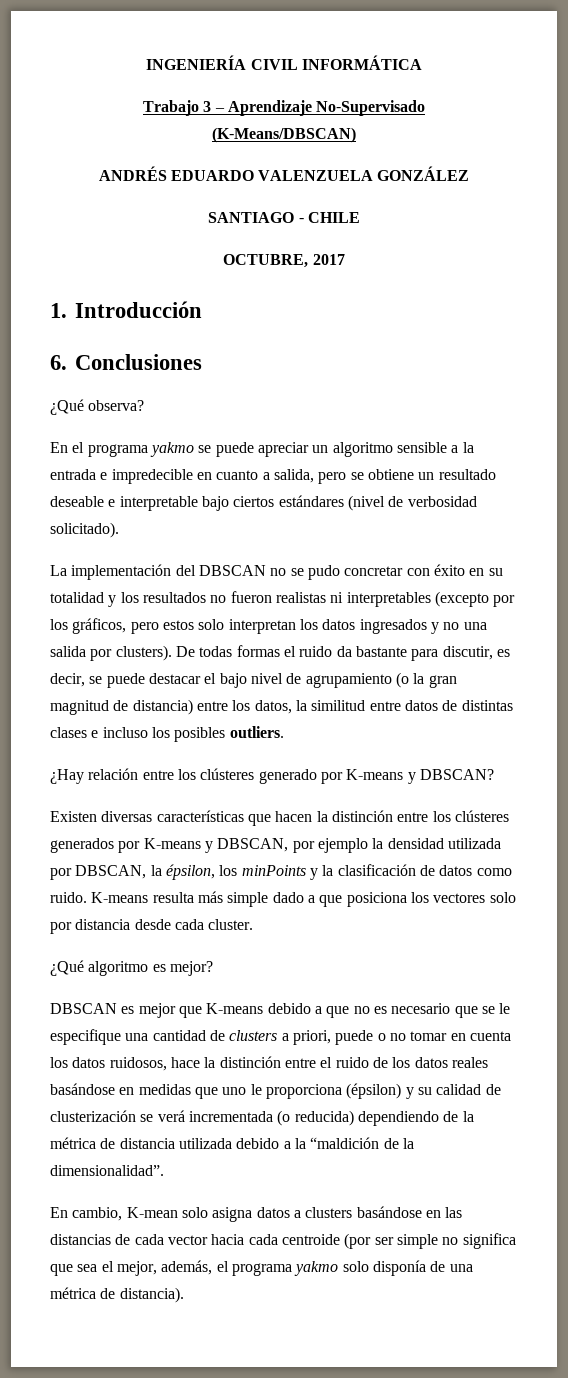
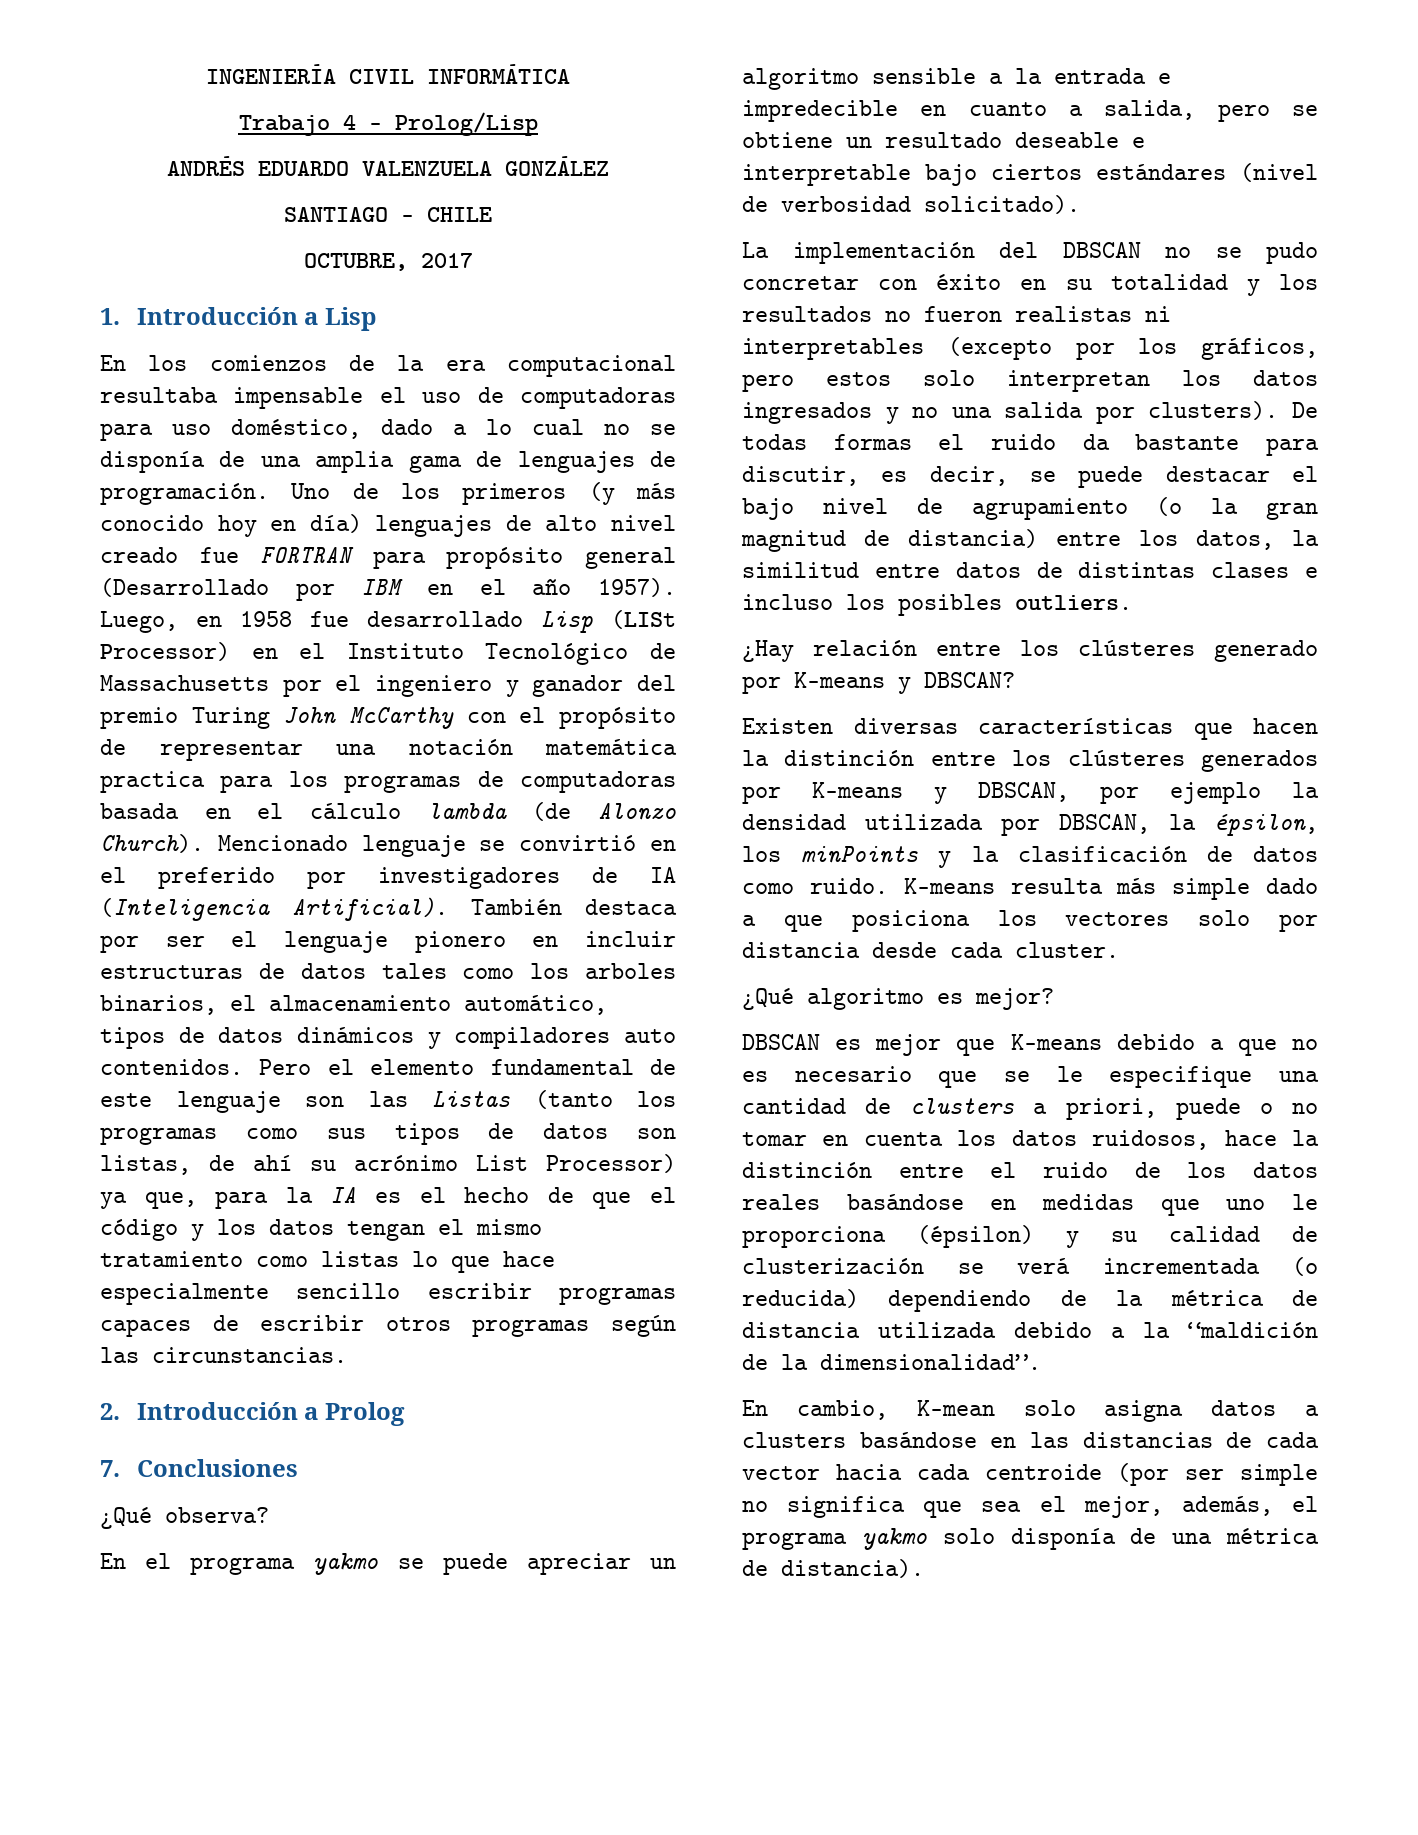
[203,100,426,116] [212,127,356,143] 3 – Aprendizaje No-Supervisado // (K-Means/DBSCAN) -> [342,112,538,136] 4 – Prolog/Lisp
[50,355,67,370] // 6. -> [304,307,376,331] [100,355,676,377] [100,387,676,409] [100,419,676,441] [100,451,677,473] [100,482,676,505] [100,514,676,537] [100,547,676,569] [100,578,676,601] [100,610,676,633] [100,642,676,665] [100,675,676,697] [100,707,676,729] [100,739,677,761] [100,771,676,793] [100,802,676,821] [100,834,676,857] [100,867,676,889] [100,897,677,921] [100,931,676,953] [100,963,676,979] [100,995,607,1015] [100,1027,676,1049] [100,1059,676,1075] [100,1090,676,1113] [100,1123,676,1145] [100,1154,676,1175] [100,1187,677,1209] [100,1219,542,1241] [100,1251,555,1273] [100,1283,676,1305] [100,1315,676,1337] [100,1347,347,1363] [100,1402,405,1426] [100,1460,120,1477] a Lisp // En los comienzos de la era computacional resultaba impensable el uso de computadoras para uso doméstico, dado a lo cual no se disponía de una amplia gama de lenguajes de programación. Uno de los primeros (y más conocido hoy en día) lenguajes de alto nivel creado fue FORTRAN para propósito general (Desarrollado por IBM en el año 1957). Luego, en 1958 fue desarrollado Lisp (LISt Processor) en el Instituto Tecnológico de Massachusetts por el ingeniero y ganador del premio Turing John McCarthy con el propósito de representar una notación matemática practica para los programas de computadoras basada en el cálculo lambda (de Alonzo Church). Mencionado lenguaje se convirtió en el preferido por investigadores de IA (Inteligencia Artificial). También destaca por ser el lenguaje pionero en incluir estructuras de datos tales como los arboles binarios, el almacenamiento automático, tipos de datos dinámicos y compiladores auto contenidos. Pero el elemento fundamental de este lenguaje son las Listas (tanto los programas como sus tipos de datos son listas, de ahí su acrónimo List Processor) ya que, para la IA es el hecho de que el código y los datos tengan el mismo tratamiento como listas lo que hace especialmente sencillo escribir programas capaces de escribir otros programas según las circunstancias. // 2. Introducción a Prolog // 7.

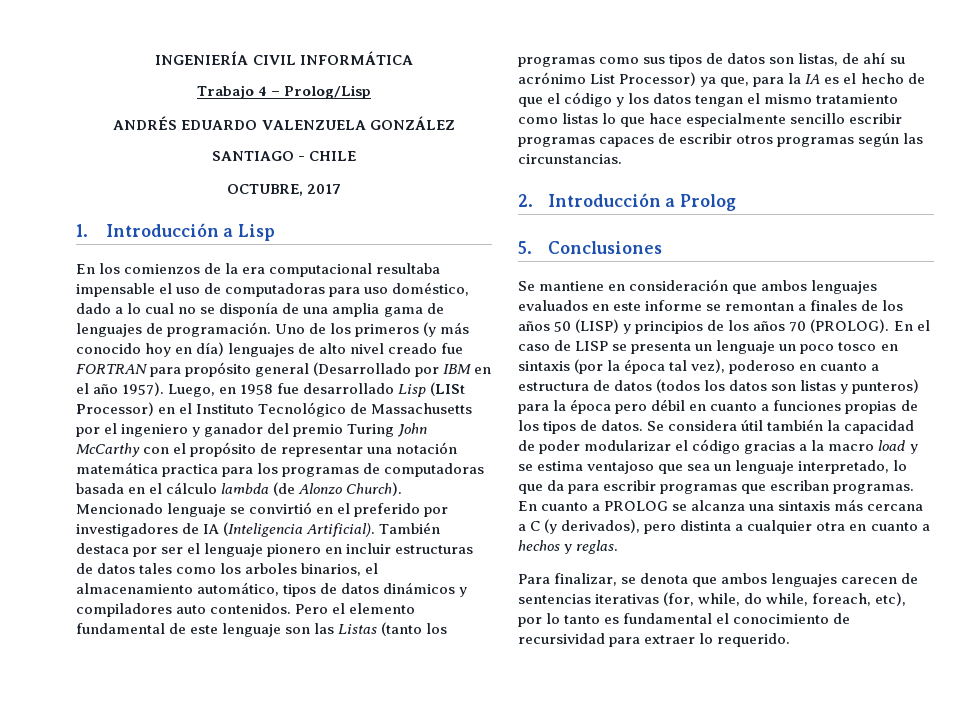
[100,1460,120,1477] 7. -> [518,241,532,254] 5.
[100,1507,269,1529] [100,1553,676,1575] [742,68,1171,90] [742,100,1318,122] [742,132,1145,148] [742,163,1318,186] [742,195,1080,214] [742,242,1318,264] [742,274,1318,296] [742,306,1171,322] [742,337,1318,360] [742,370,1318,392] [742,401,1318,424] [742,434,1319,456] [742,466,1318,488] [742,497,1318,520] [741,529,1319,552] [742,562,1318,578] [742,594,1132,616] [742,640,1318,662] [742,672,1015,694] [742,718,1318,740] [742,750,1318,772] [742,782,1319,804] [742,814,1318,836] [742,846,1318,868] [742,878,1318,900] [742,910,1318,932] [742,942,1119,958] [742,988,1054,1010] [742,1034,1318,1056] [742,1066,1319,1088] [742,1098,1318,1120] [742,1130,1319,1150] [742,1162,1318,1178] [742,1194,1318,1216] [742,1225,1318,1248] [742,1257,1318,1276] [742,1289,1318,1312] [742,1322,1318,1338] [742,1354,1041,1370] [742,1400,1319,1422] [742,1432,1319,1448] [742,1463,1318,1486] [742,1496,1318,1518] [742,1528,1319,1550] [742,1559,924,1578] ¿Qué observa? // En el programa yakmo se puede apreciar un algoritmo sensible a la entrada e impredecible en cuanto a salida, pero se obtiene un resultado deseable e interpretable bajo ciertos estándares (nivel de verbosidad solicitado). // La implementación del DBSCAN no se pudo concretar con éxito en su totalidad y los resultados no fueron realistas ni interpretables (excepto por los gráficos, pero estos solo interpretan los datos ingresados y no una salida por clusters). De todas formas el ruido da bastante para discutir, es decir, se puede destacar el bajo nivel de agrupamiento (o la gran magnitud de distancia) entre los datos, la similitud entre datos de distintas clases e incluso los posibles outliers. // ¿Hay relación entre los clústeres generado por K-means y DBSCAN? // Existen diversas características que hacen la distinción entre los clústeres generados por K-means y DBSCAN, por ejemplo la densidad utilizada por DBSCAN, la épsilon, los minPoints y la clasificación de datos como ruido. K-means resulta más simple dado a que posiciona los vectores solo por distancia desde cada cluster. // ¿Qué algoritmo es mejor? // DBSCAN es mejor que K-means debido a que no es necesario que se le especifique una cantidad de clusters a priori, puede o no tomar en cuenta los datos ruidosos, hace la distinción entre el ruido de los datos reales basándose en medidas que uno le proporciona (épsilon) y su calidad de clusterización se verá incrementada (o reducida) dependiendo de la métrica de distancia utilizada debido a la “maldición de la dimensionalidad”. // En cambio, K-mean solo asigna datos a clusters basándose en las distancias de cada vector hacia cada centroide (por ser simple no significa que sea el mejor, además, el programa yakmo solo disponía de una métrica de distancia). -> [518,279,878,294] [518,300,904,311] [518,319,930,334] [518,340,898,354] [518,359,880,374] [518,379,920,394] [518,399,918,414] [518,419,915,434] [518,439,918,454] [518,460,908,474] [518,480,915,494] [518,499,924,511] [518,519,930,534] [518,540,619,554] [518,573,919,587] [518,592,907,606] [518,613,851,627] [518,633,791,647] Se mantiene en consideración que ambos lenguajes evaluados en este informe se remontan a finales de los años 50 (LISP) y principios de los años 70 (PROLOG). En el caso de LISP se presenta un lenguaje un poco tosco en sintaxis (por la época tal vez), poderoso en cuanto a estructura de datos (todos los datos son listas y punteros) para la época pero débil en cuanto a funciones propias de los tipos de datos. Se considera útil también la capacidad de poder modularizar el código gracias a la macro load y se estima ventajoso que sea un lenguaje interpretado, lo que da para escribir programas que escriban programas. En cuanto a PROLOG se alcanza una sintaxis más cercana a C (y derivados), pero distinta a cualquier otra en cuanto a hechos y reglas. // Para finalizar, se denota que ambos lenguajes carecen de sentencias iterativas (for, while, do while, foreach, etc), por lo tanto es fundamental el conocimiento de recursividad para extraer lo requerido.

